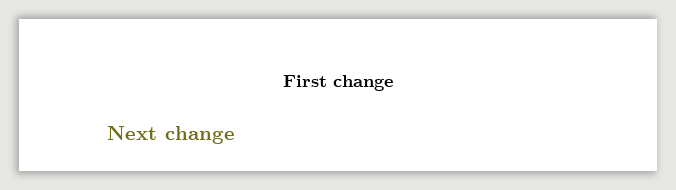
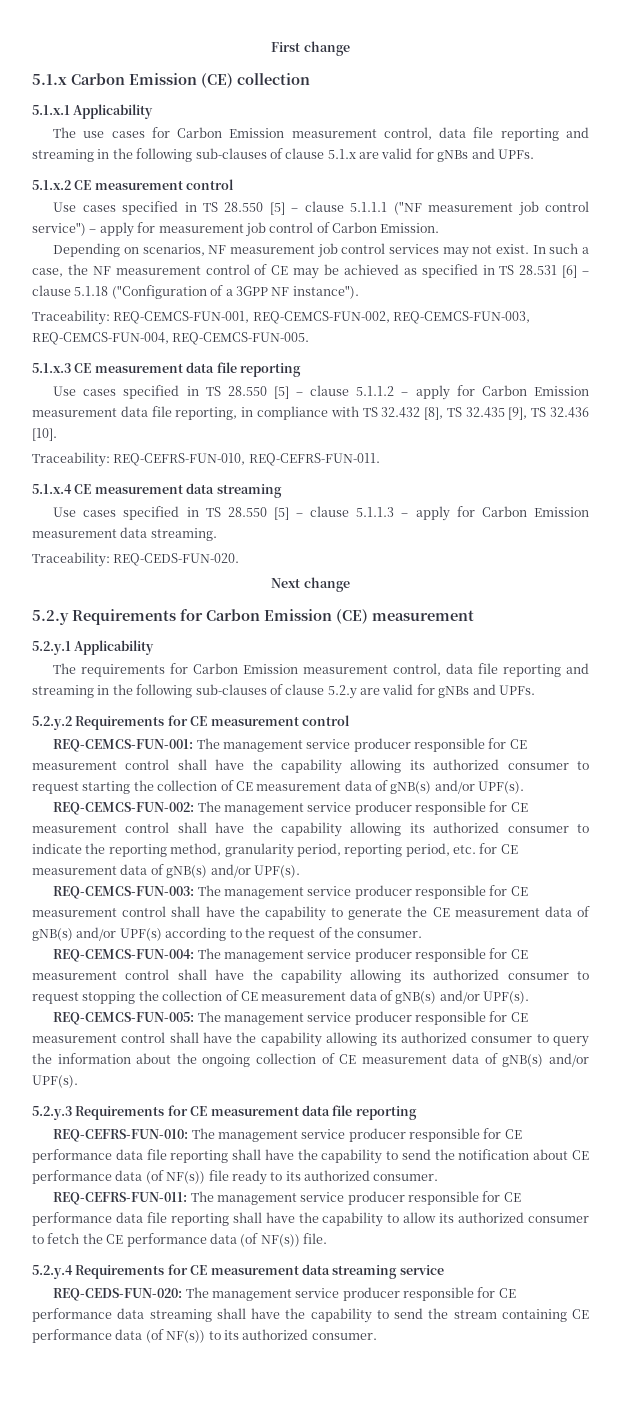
[107,126,235,144] Next change -> [32,73,310,88] [32,104,154,119] [53,127,589,141] [32,148,534,162] [32,179,235,190] [53,201,589,216] [32,222,440,237] [53,243,590,258] [32,264,589,279] [32,285,359,299] [32,310,531,325] [32,332,310,345] [32,362,301,377] [53,385,589,400] [32,406,589,420] [32,428,57,441] [32,452,380,467] [32,483,282,498] [53,506,589,521] [32,527,217,541] [32,552,240,567] [271,577,350,592] [32,609,474,625] [32,640,155,655] [53,663,589,677] [32,684,535,699] [32,715,350,730] [53,738,527,752] [32,759,589,774] [32,780,525,794] [53,801,528,815] [32,822,589,837] [32,843,518,858] [32,864,300,878] [53,885,528,899] [32,906,590,921] [32,927,423,941] [53,948,528,962] [32,969,589,984] [32,990,530,1004] [53,1011,528,1025] [32,1032,590,1047] [32,1053,589,1067] [32,1075,78,1088] [32,1105,417,1120] [53,1128,522,1142] [32,1149,589,1164] [32,1170,439,1185] [53,1191,521,1205] [32,1212,590,1227] [32,1233,327,1247] [32,1264,444,1279] [53,1287,516,1301] [32,1308,589,1323] [32,1329,377,1343] 5.1.x Carbon Emission (CE) collection // 5.1.x.1 Applicability // The use cases for Carbon Emission measurement control, data file reporting and streaming in the following sub-clauses of clause 5.1.x are valid for gNBs and UPFs. // 5.1.x.2 CE measurement control // Use cases specified in TS 28.550 [5] – clause 5.1.1.1 ("NF measurement job control service") – apply for measurement job control of Carbon Emission. // Depending on scenarios, NF measurement job control services may not exist. In such a case, the NF measurement control of CE may be achieved as specified in TS 28.531 [6] – clause 5.1.18 ("Configuration of a 3GPP NF instance"). // Traceability: REQ-CEMCS-FUN-001, REQ-CEMCS-FUN-002, REQ-CEMCS-FUN-003, REQ-CEMCS-FUN-004, REQ-CEMCS-FUN-005. // 5.1.x.3 CE measurement data file reporting // Use cases specified in TS 28.550 [5] – clause 5.1.1.2 – apply for Carbon Emission measurement data file reporting, in compliance with TS 32.432 [8], TS 32.435 [9], TS 32.436 [10]. // Traceability: REQ-CEFRS-FUN-010, REQ-CEFRS-FUN-011. // 5.1.x.4 CE measurement data streaming // Use cases specified in TS 28.550 [5] – clause 5.1.1.3 – apply for Carbon Emission measurement data streaming. // Traceability: REQ-CEDS-FUN-020. // Next change // 5.2.y Requirements for Carbon Emission (CE) measurement // 5.2.y.1 Applicability // The requirements for Carbon Emission measurement control, data file reporting and streaming in the following sub-clauses of clause 5.2.y are valid for gNBs and UPFs. // 5.2.y.2 Requirements for CE measurement control // REQ-CEMCS-FUN-001: The management service producer responsible for CE measurement control shall have the capability allowing its authorized consumer to request starting the collection of CE measurement data of gNB(s) and/or UPF(s). // REQ-CEMCS-FUN-002: The management service producer responsible for CE measurement control shall have the capability allowing its authorized consumer to indicate the reporting method, granularity period, reporting period, etc. for CE measurement data of gNB(s) and/or UPF(s). // REQ-CEMCS-FUN-003: The management service producer responsible for CE measurement control shall have the capability to generate the CE measurement data of gNB(s) and/or UPF(s) according to the request of the consumer. // REQ-CEMCS-FUN-004: The management service producer responsible for CE measurement control shall have the capability allowing its authorized consumer to request stopping the collection of CE measurement data of gNB(s) and/or UPF(s). // REQ-CEMCS-FUN-005: The management service producer responsible for CE measurement control shall have the capability allowing its authorized consumer to query the information about the ongoing collection of CE measurement data of gNB(s) and/or UPF(s). // 5.2.y.3 Requirements for CE measurement data file reporting // REQ-CEFRS-FUN-010: The management service producer responsible for CE performance data file reporting shall have the capability to send the notification about CE performance data (of NF(s)) file ready to its authorized consumer. // REQ-CEFRS-FUN-011: The management service producer responsible for CE performance data file reporting shall have the capability to allow its authorized consumer to fetch the CE performance data (of NF(s)) file. // 5.2.y.4 Requirements for CE measurement data streaming service // REQ-CEDS-FUN-020: The management service producer responsible for CE performance data streaming shall have the capability to send the stream containing CE performance data (of NF(s)) to its authorized consumer.

